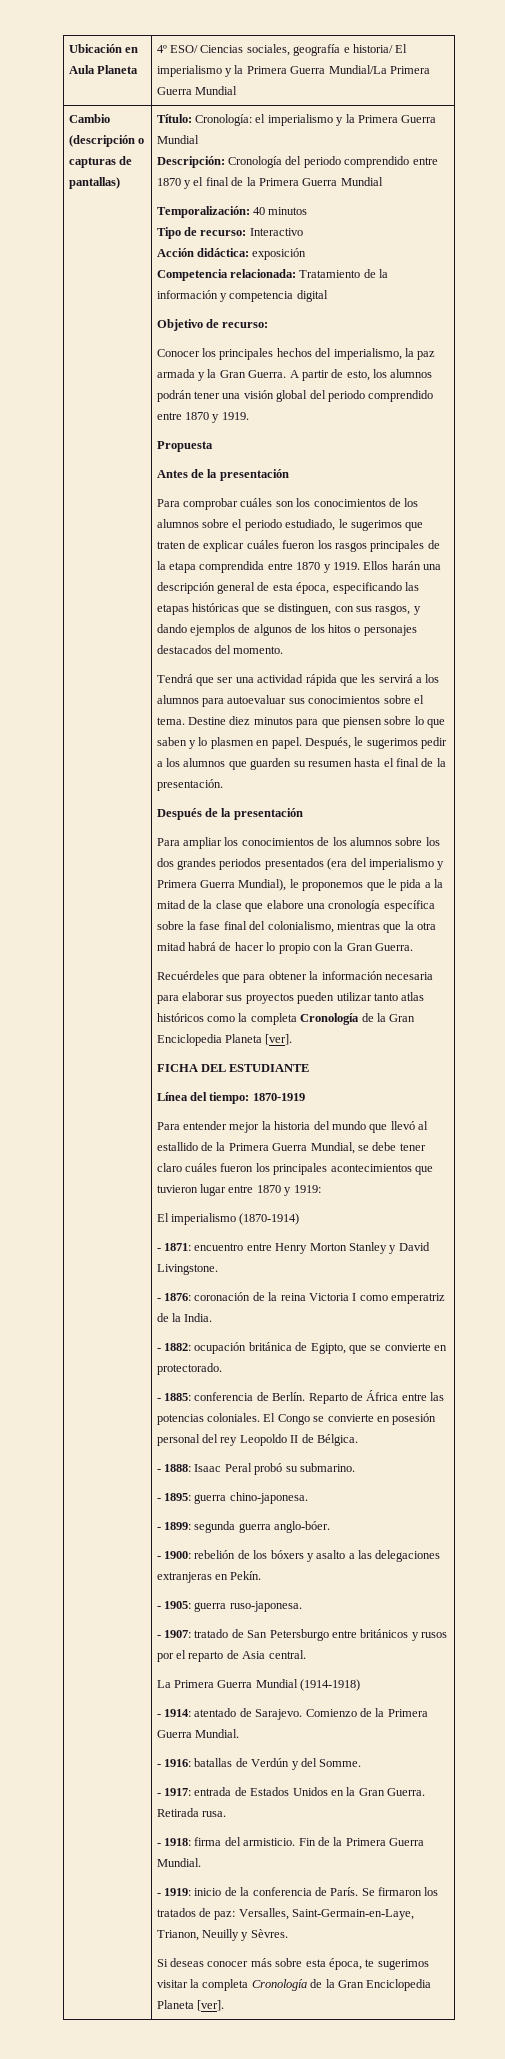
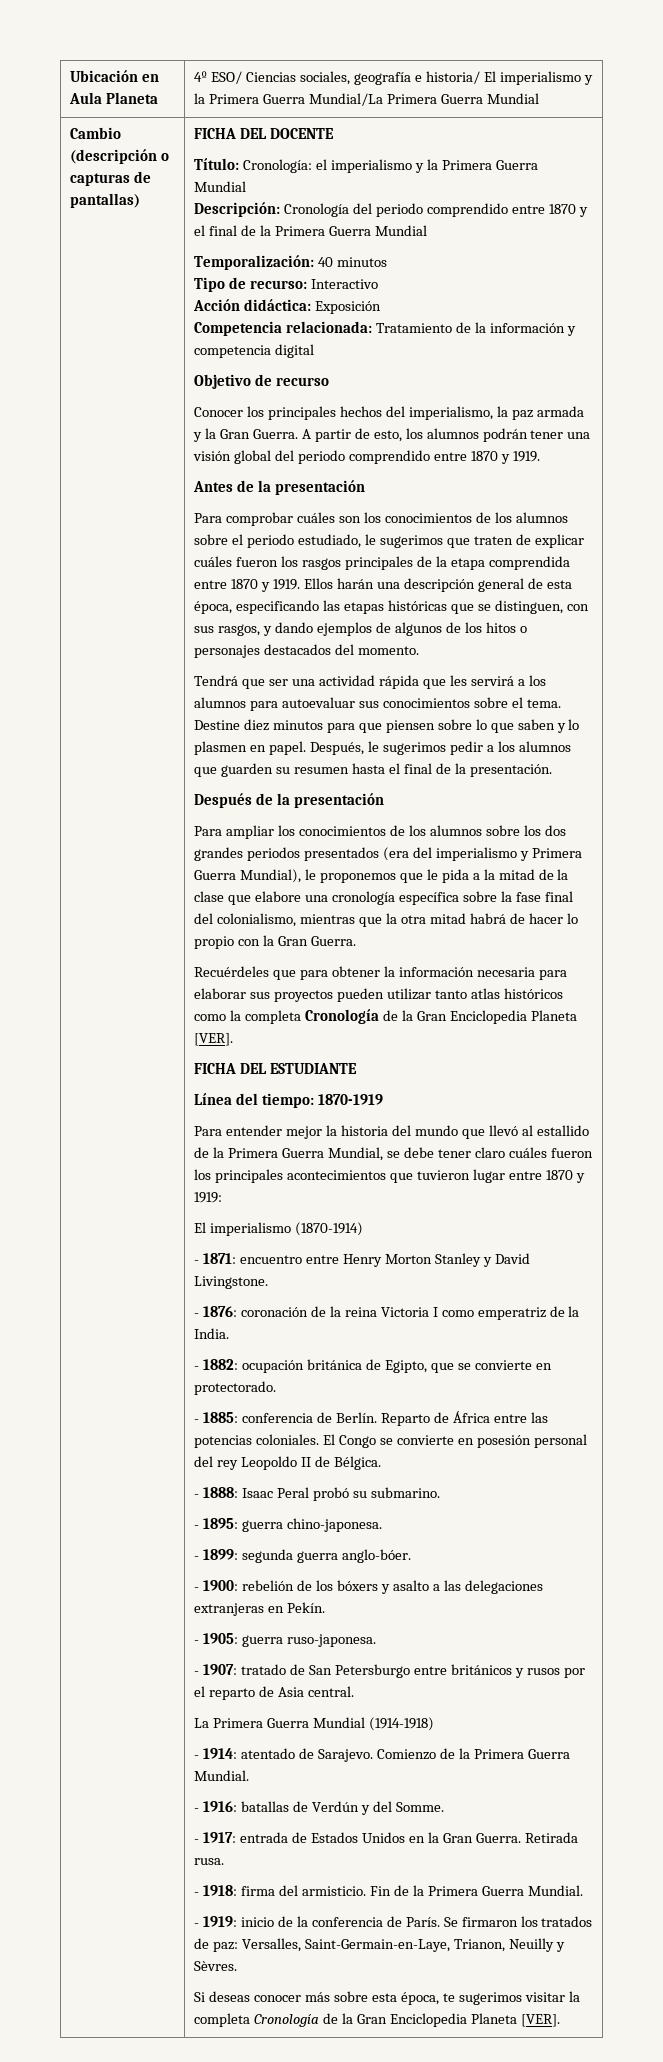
(120, 183) none -> [194,128,335,139] FICHA DEL DOCENTE //
[252,248,307,260] exposición -> [315,301,382,314] Exposición
[222,322,269,328] recurso: -> [276,377,330,386] recurso
[156,441,213,452] // Propuesta -> (540, 456) none
[265,1034,293,1045] [ver]. -> [194,1033,234,1046] [VER].
[197,2000,225,2011] [ver]. -> [520,2014,560,2027] [VER].

